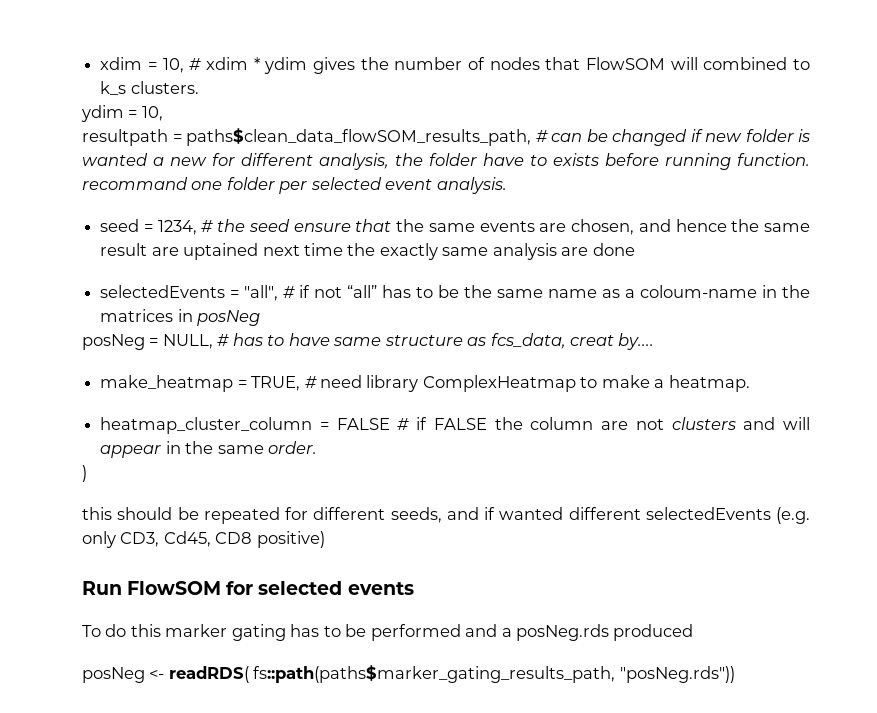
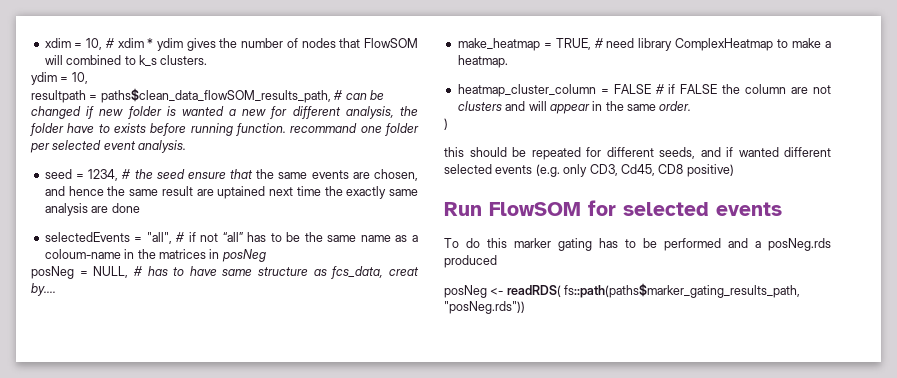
[645,507,771,520] selectedEvents -> [444,164,533,174] selected events

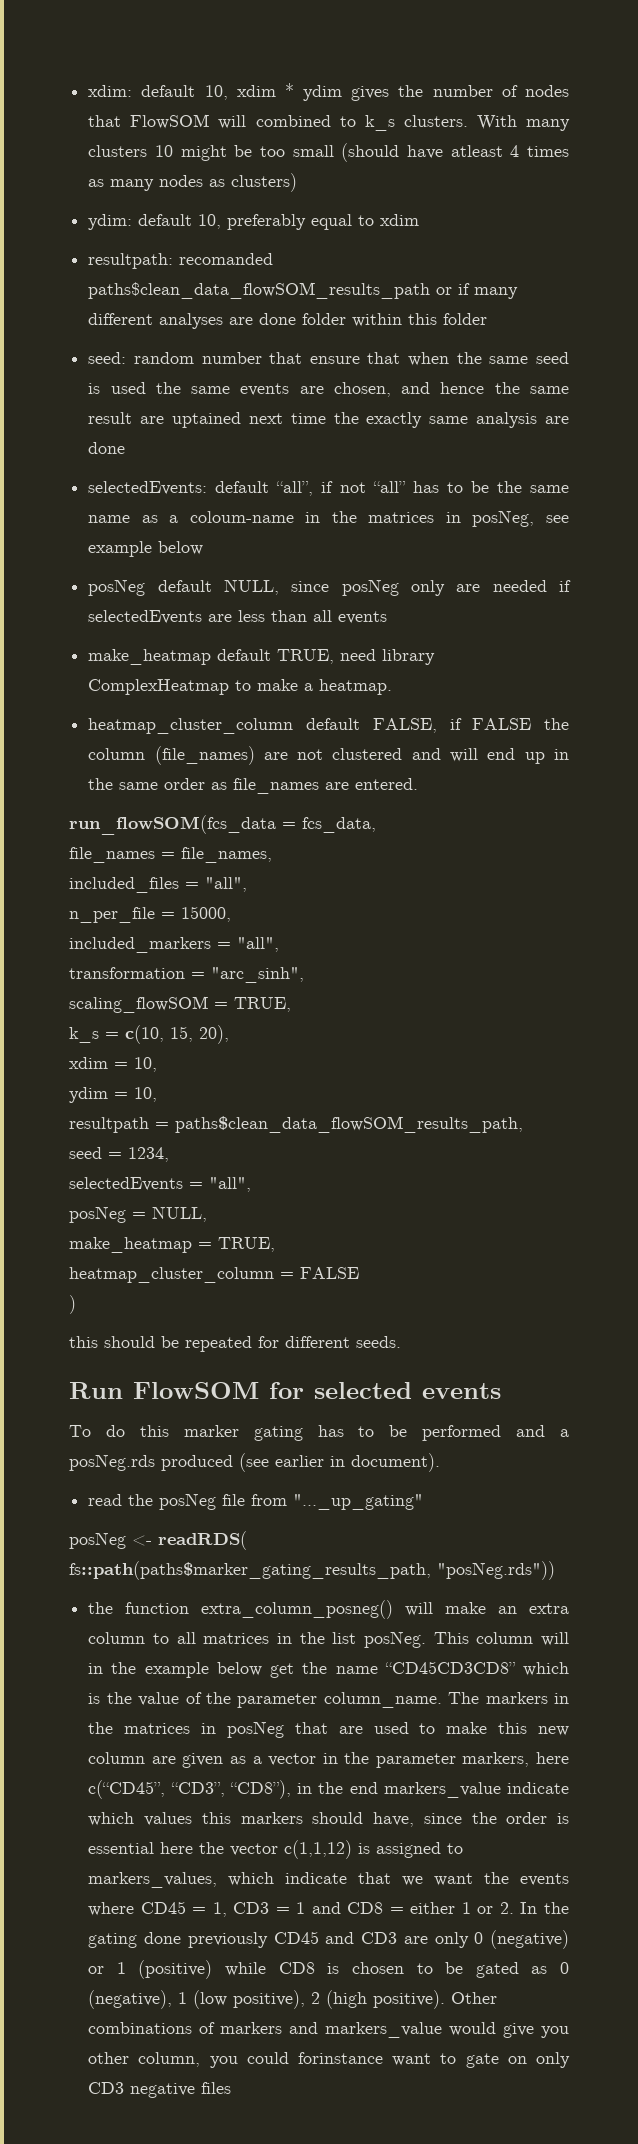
[44,38,115,50] xdim = 10, # -> [88,85,228,100] xdim: default 10,
[31,72,88,85] [31,88,384,103] [31,106,419,119] [30,123,419,136] [30,140,187,153] [44,169,254,181] // ydim = 10, // resultpath = paths$clean_data_flowSOM_results_path, # can be changed if new folder is wanted a new for different analysis, the folder have to exists before running function. recommand one folder per selected event analysis. // seed = 1234, # the seed ensure that -> [476,115,570,131] [88,143,569,162] [88,173,298,192] [88,214,420,230] [88,253,274,269] [88,282,519,299] [88,313,488,329] [88,352,570,366] [88,382,146,394] With many clusters 10 might be too small (should have atleast 4 times as many nodes as clusters) // ydim: default 10, preferably equal to xdim // resultpath: recomanded paths$clean_data_flowSOM_results_path or if many different analyses are done folder within this folder // seed: random number that ensure that when the same seed is used
[44,232,186,244] selectedEvents = "all", # -> [88,481,314,496] selectedEvents: default “all”,
[221,249,266,262] [31,266,419,279] [31,283,56,296] [457,38,604,51] posNeg // posNeg = NULL, # has to have same structure as fcs_data, creat by.... // make_heatmap = TRUE, # -> [472,510,569,527] [88,541,204,557] [88,579,571,596] [88,610,388,624] [88,649,335,665] posNeg, see example below // posNeg default NULL, since posNeg only are needed if selectedEvents are less than all events // make_heatmap default TRUE,
[600,84,665,94] = FALSE # -> [306,718,437,733] default FALSE,
(787, 89) none -> [154,746,255,765] (file_names)
[457,101,502,111] clusters -> [332,748,403,760] clustered
[549,104,590,114] appear -> [487,748,545,764] end up
[659,101,692,111] order. -> [164,778,419,794] [69,815,376,835] [69,847,272,863] [69,877,247,893] [69,906,231,923] [69,937,279,953] [69,967,304,983] [69,996,291,1013] [69,1025,229,1044] [69,1057,157,1072] [69,1087,157,1103] [69,1116,523,1133] [69,1147,169,1162] [69,1177,251,1192] [69,1206,207,1223] [69,1237,275,1253] [69,1267,359,1283] order as file_names are entered. // run_flowSOM(fcs_data = fcs_data, // file_names = file_names, // included_files = "all", // n_per_file = 15000, // included_markers = "all", // transformation = "arc_sinh", // scaling_flowSOM = TRUE, // k_s = c(10, 15, 20), // xdim = 10, // ydim = 10, // resultpath = paths$clean_data_flowSOM_results_path, // seed = 1234, // selectedEvents = "all", // posNeg = NULL, // make_heatmap = TRUE, // heatmap_cluster_column = FALSE
[659,147,831,159] [444,164,734,177] seeds, and if wanted different selected events (e.g. only CD3, Cd45, CD8 positive) -> [356,1336,401,1348] seeds.
(497, 261) none -> [239,1453,440,1472] [88,1493,424,1510] (see earlier in document). // read the posNeg file from "…_up_gating"
(525, 307) none -> [88,1600,569,1619] [88,1631,569,1648] [88,1661,569,1678] [88,1692,569,1708] [88,1721,569,1738] [88,1752,569,1768] [88,1780,569,1799] [88,1812,569,1827] [88,1840,464,1859] [88,1872,569,1888] [88,1901,569,1917] [88,1930,569,1949] [88,1960,569,1979] [88,1990,498,2009] [88,2022,569,2038] [88,2052,571,2068] [88,2082,232,2098] // the function extra_column_posneg() will make an extra column to all matrices in the list posNeg. This column will in the example below get the name “CD45CD3CD8” which is the value of the parameter column_name. The markers in the matrices in posNeg that are used to make this new column are given as a vector in the parameter markers, here c(“CD45”, “CD3”, “CD8”), in the end markers_value indicate which values this markers should have, since the order is essential here the vector c(1,1,12) is assigned to markers_values, which indicate that we want the events where CD45 = 1, CD3 = 1 and CD8 = either 1 or 2. In the gating done previously CD45 and CD3 are only 0 (negative) or 1 (positive) while CD8 is chosen to be gated as 0 (negative), 1 (low positive), 2 (high positive). Other combinations of markers and markers_value would give you other column, you could forinstance want to gate on only CD3 negative files

